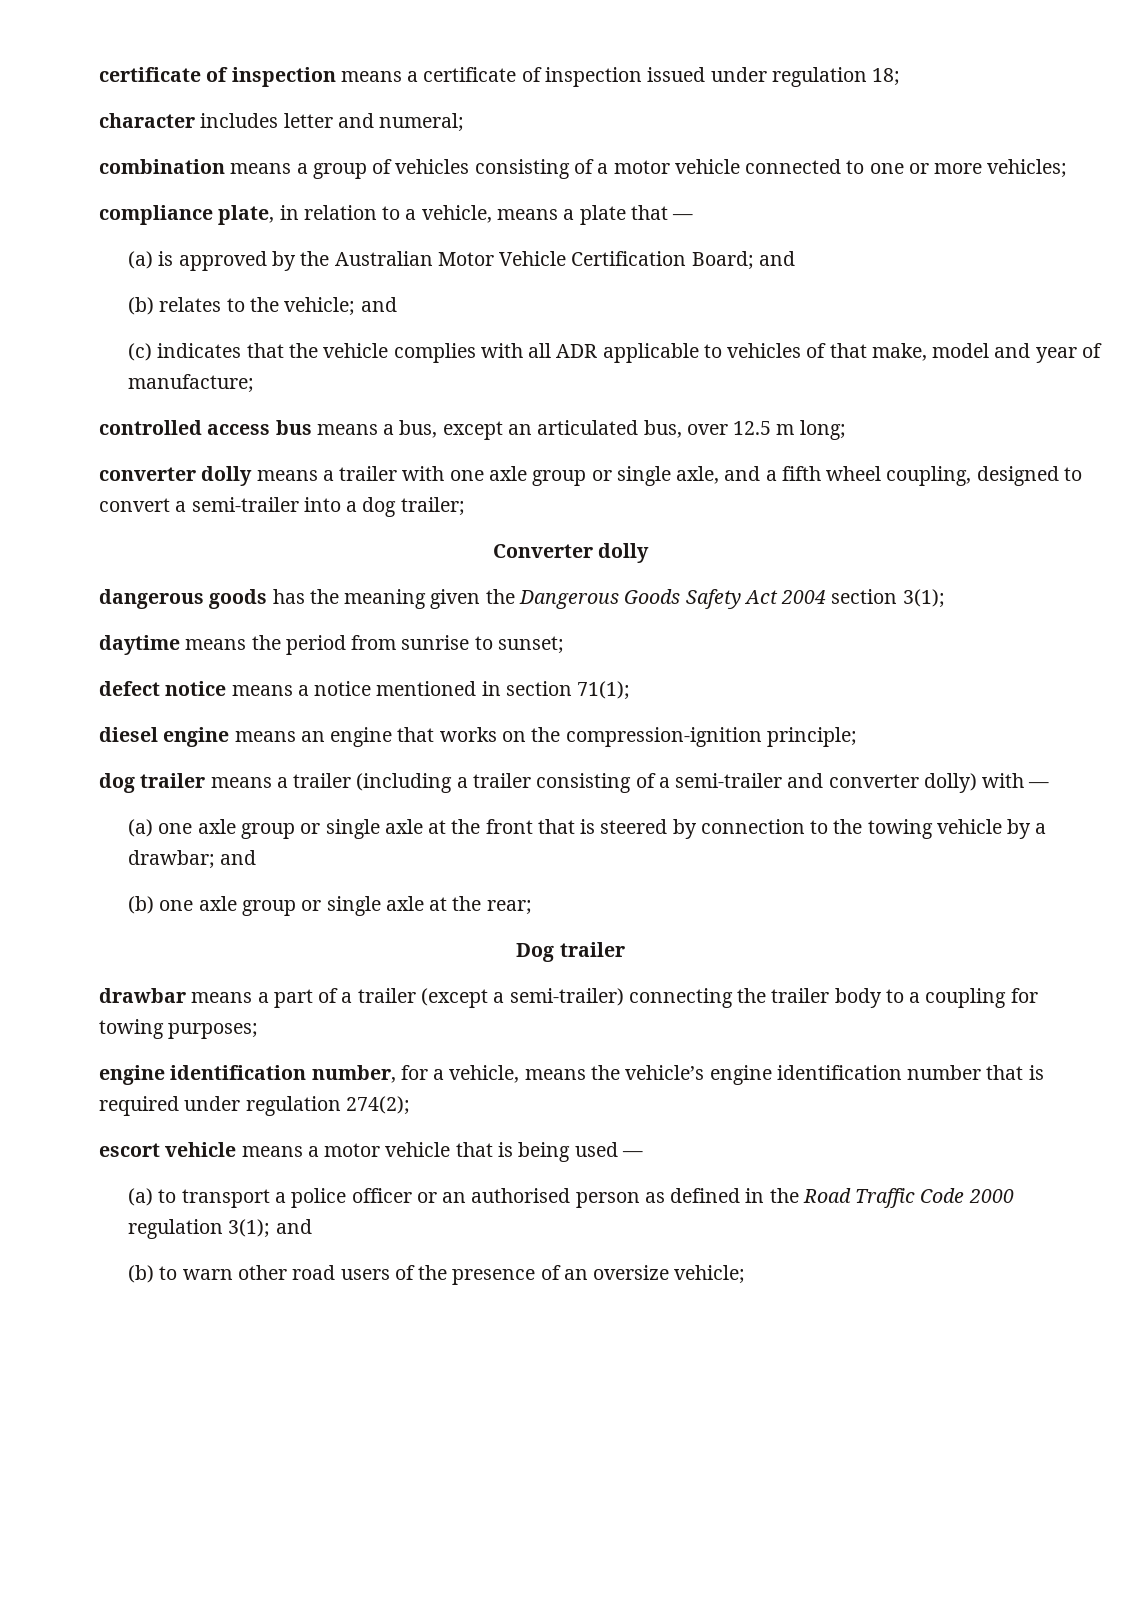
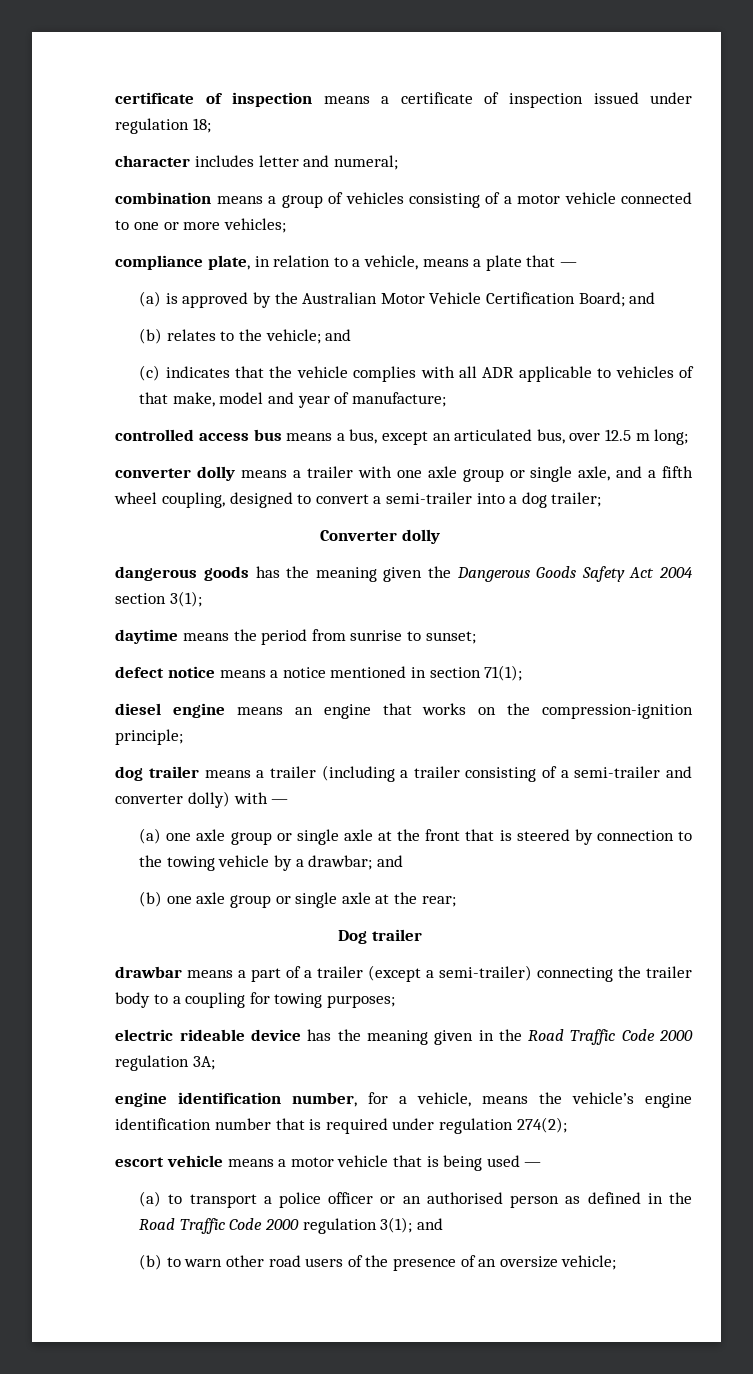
(259, 1031) none -> [115,1029,693,1045] [115,1055,216,1071] // electric rideable device has the meaning given in the Road Traffic Code 2000 regulation 3A;

